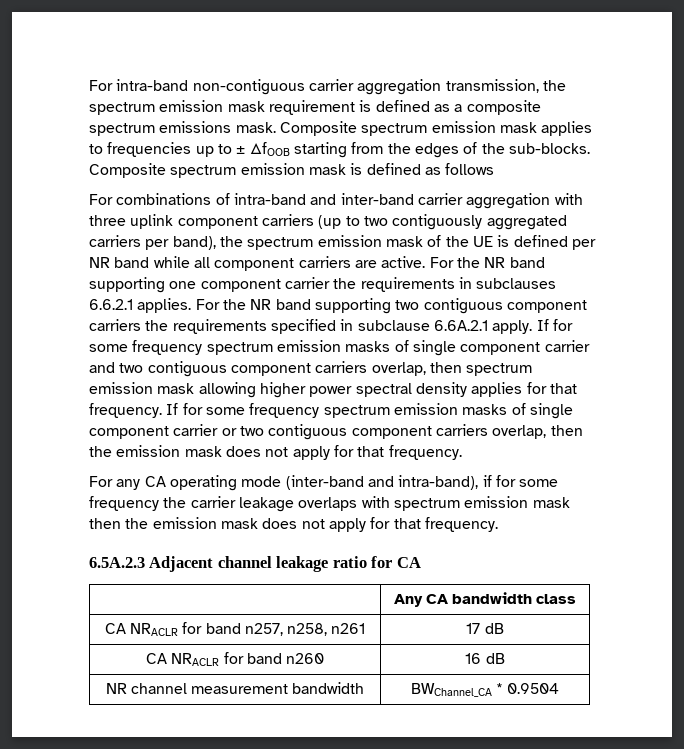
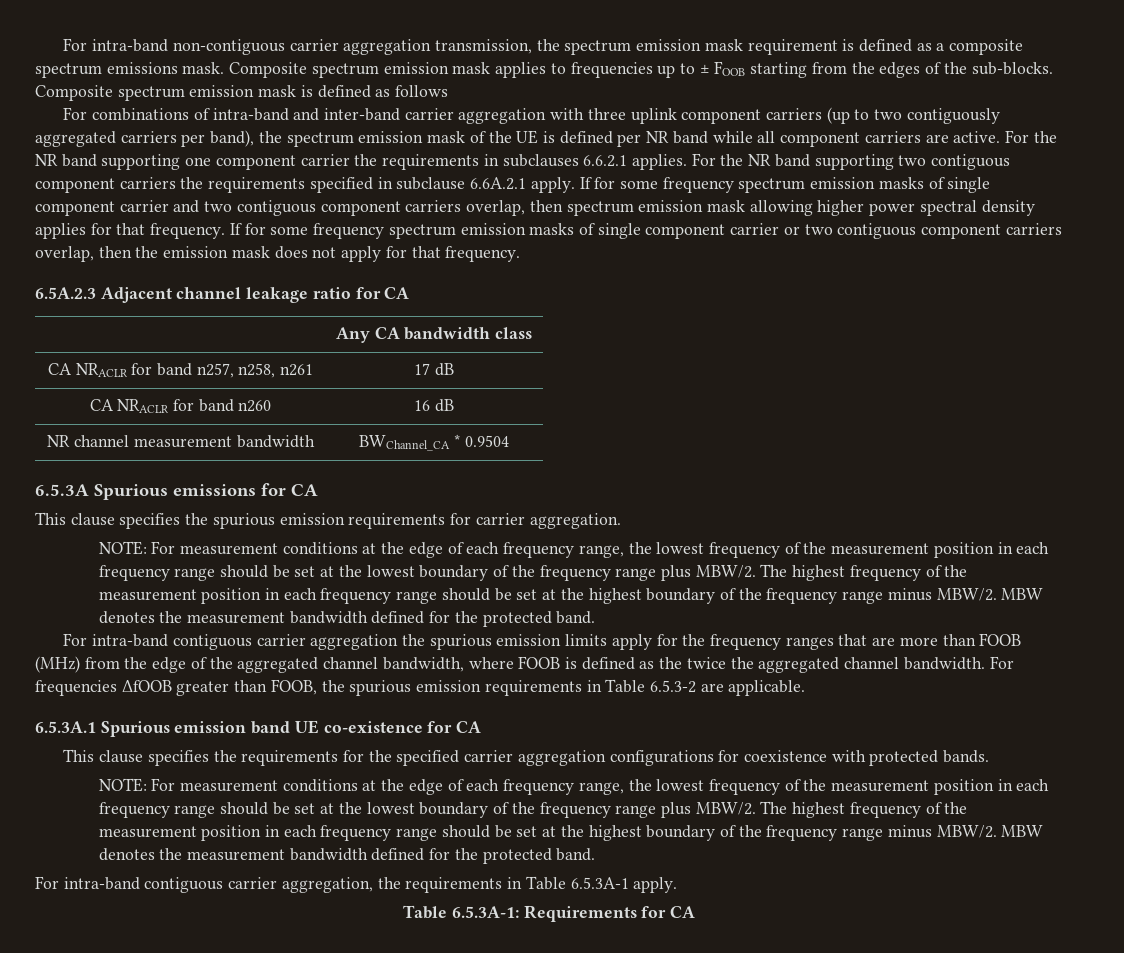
[249,142,290,156] ΔfOOB -> [714,61,746,76] FOOB
[89,475,559,491] [89,496,570,512] [89,517,498,532] // For any CA operating mode (inter-band and intra-band), if for some frequency the carrier leakage overlaps with spectrum emission mask then the emission mask does not apply for that frequency. -> (521, 254) none
(560, 688) none -> [35,483,318,500] [35,512,621,529] [98,541,1050,558] [98,564,968,581] [98,588,1044,604] [98,611,596,627] [63,633,1022,650] [35,656,1014,673] [35,679,806,696] [35,720,482,737] [63,749,990,766] [98,778,1050,795] [98,801,968,818] [98,825,1044,841] [98,848,596,864] [35,876,678,893] [403,905,695,922] // 6.5.3A Spurious emissions for CA // This clause specifies the spurious emission requirements for carrier aggregation. // NOTE: For measurement conditions at the edge of each frequency range, the lowest frequency of the measurement position in each frequency range should be set at the lowest boundary of the frequency range plus MBW/2. The highest frequency of the measurement position in each frequency range should be set at the highest boundary of the frequency range minus MBW/2. MBW denotes the measurement bandwidth defined for the protected band. // For intra-band contiguous carrier aggregation the spurious emission limits apply for the frequency ranges that are more than FOOB (MHz) from the edge of the aggregated channel bandwidth, where FOOB is defined as the twice the aggregated channel bandwidth. For frequencies ΔfOOB greater than FOOB, the spurious emission requirements in Table 6.5.3-2 are applicable. // 6.5.3A.1 Spurious emission band UE co-existence for CA // This clause specifies the requirements for the specified carrier aggregation configurations for coexistence with protected bands. // NOTE: For measurement conditions at the edge of each frequency range, the lowest frequency of the measurement position in each frequency range should be set at the lowest boundary of the frequency range plus MBW/2. The highest frequency of the measurement position in each frequency range should be set at the highest boundary of the frequency range minus MBW/2. MBW denotes the measurement bandwidth defined for the protected band. // For intra-band contiguous carrier aggregation, the requirements in Table 6.5.3A-1 apply. // Table 6.5.3A-1: Requirements for CA

